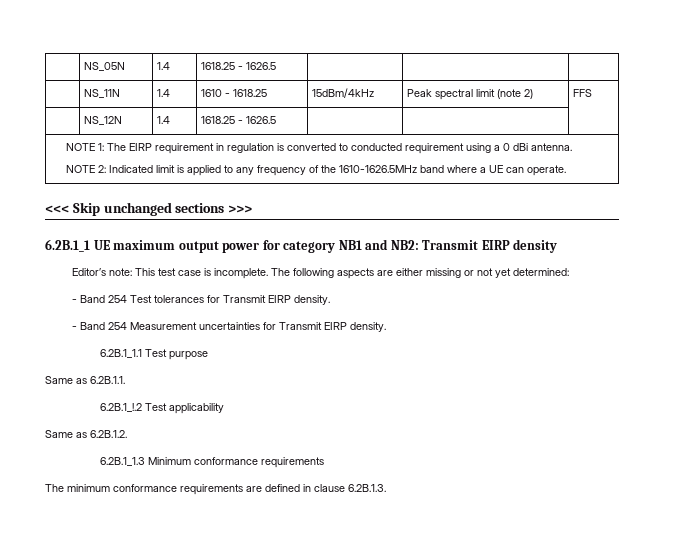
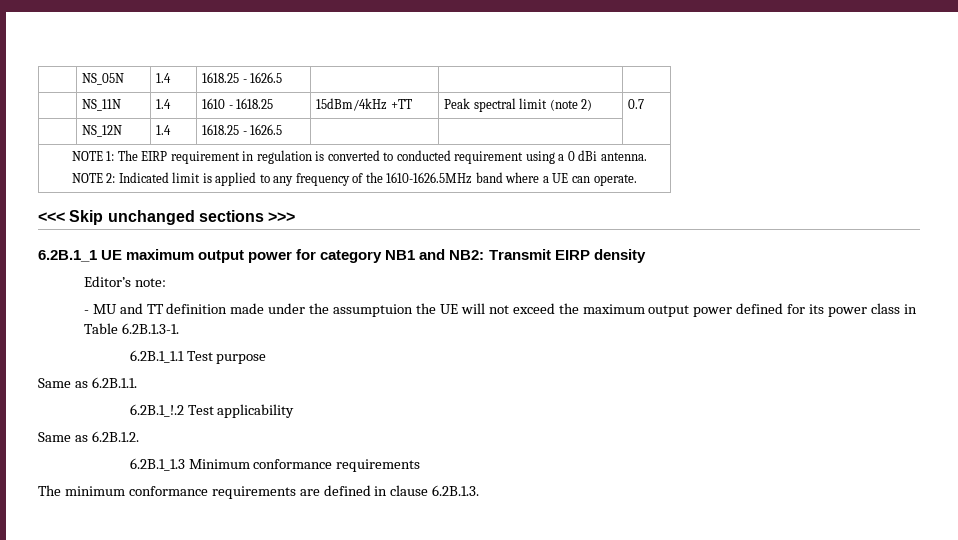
(374, 93) none -> [390,99,412,109] +TT
[572,89,592,97] FFS -> [628,99,645,109] 0.7
[135,268,570,279] [72,295,331,305] [72,322,387,332] This test case is incomplete. The following aspects are either missing or not yet determined: // - Band 254 Test tolerances for Transmit EIRP density. // - Band 254 Measurement uncertainties for Transmit EIRP density. -> [83,303,917,317] [83,323,179,334] // - MU and TT definition made under the assumptuion the UE will not exceed the maximum output power defined for its power class in Table 6.2B.1.3-1.

